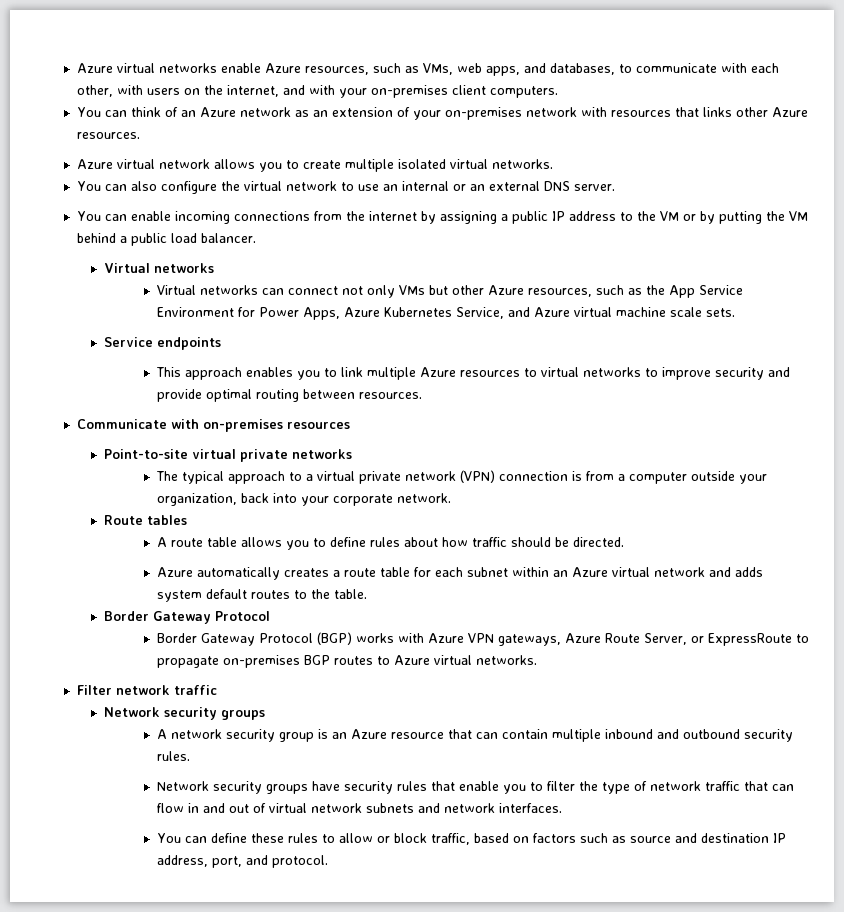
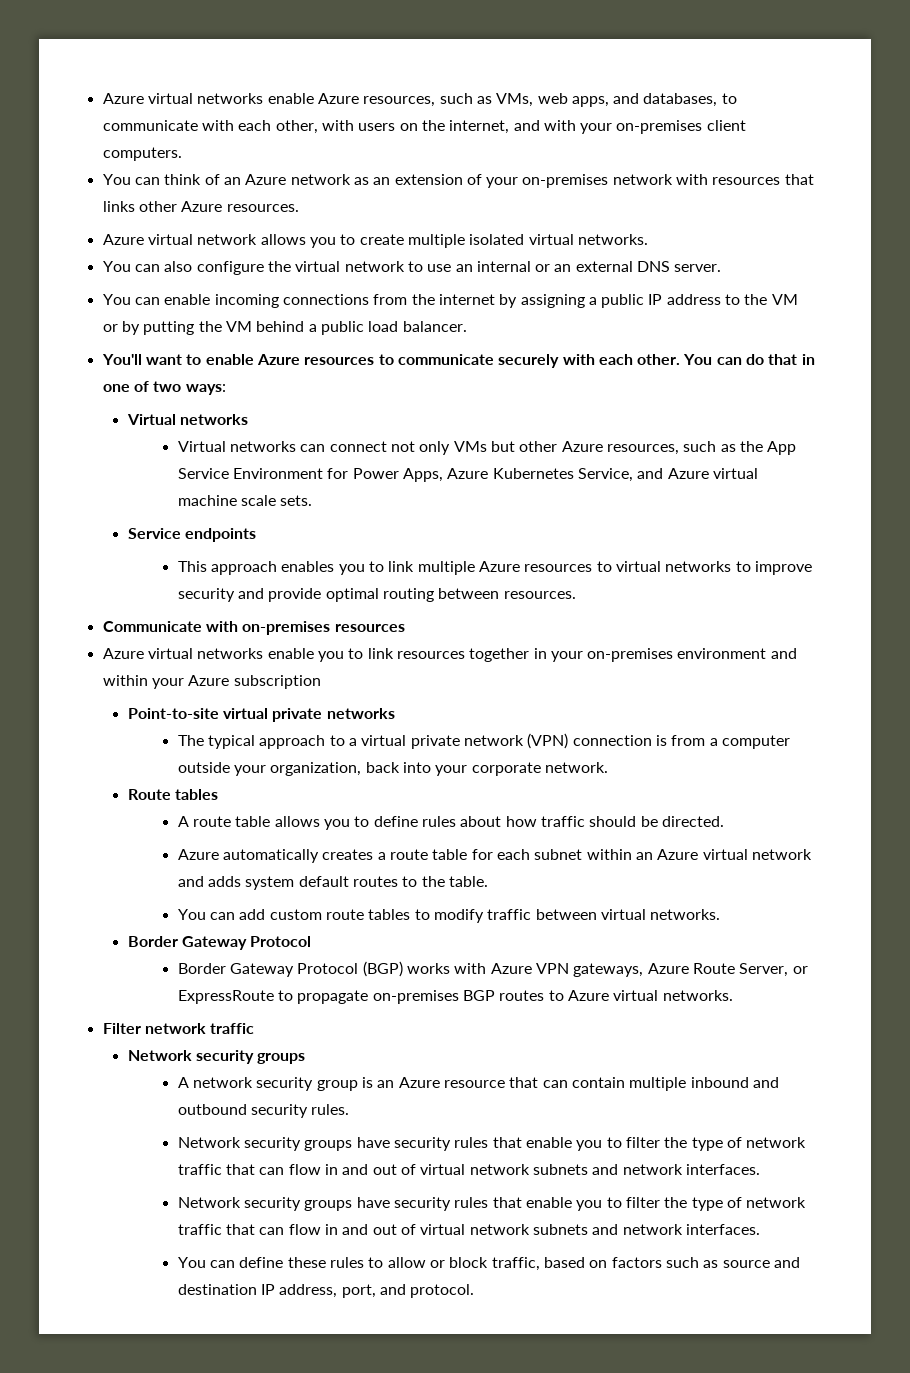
(257, 238) none -> [101,354,815,368] [102,381,226,395] // You'll want to enable Azure resources to communicate securely with each other. You can do that in one of two ways:
(351, 425) none -> [102,648,797,662] [102,675,321,689] // Azure virtual networks enable you to link resources together in your on-premises environment and within your Azure subscription
(367, 594) none -> [177,909,721,923] // You can add custom route tables to modify traffic between virtual networks.
(562, 808) none -> [177,1197,807,1211] [177,1224,760,1235] // Network security groups have security rules that enable you to filter the type of network traffic that can flow in and out of virtual network subnets and network interfaces.

